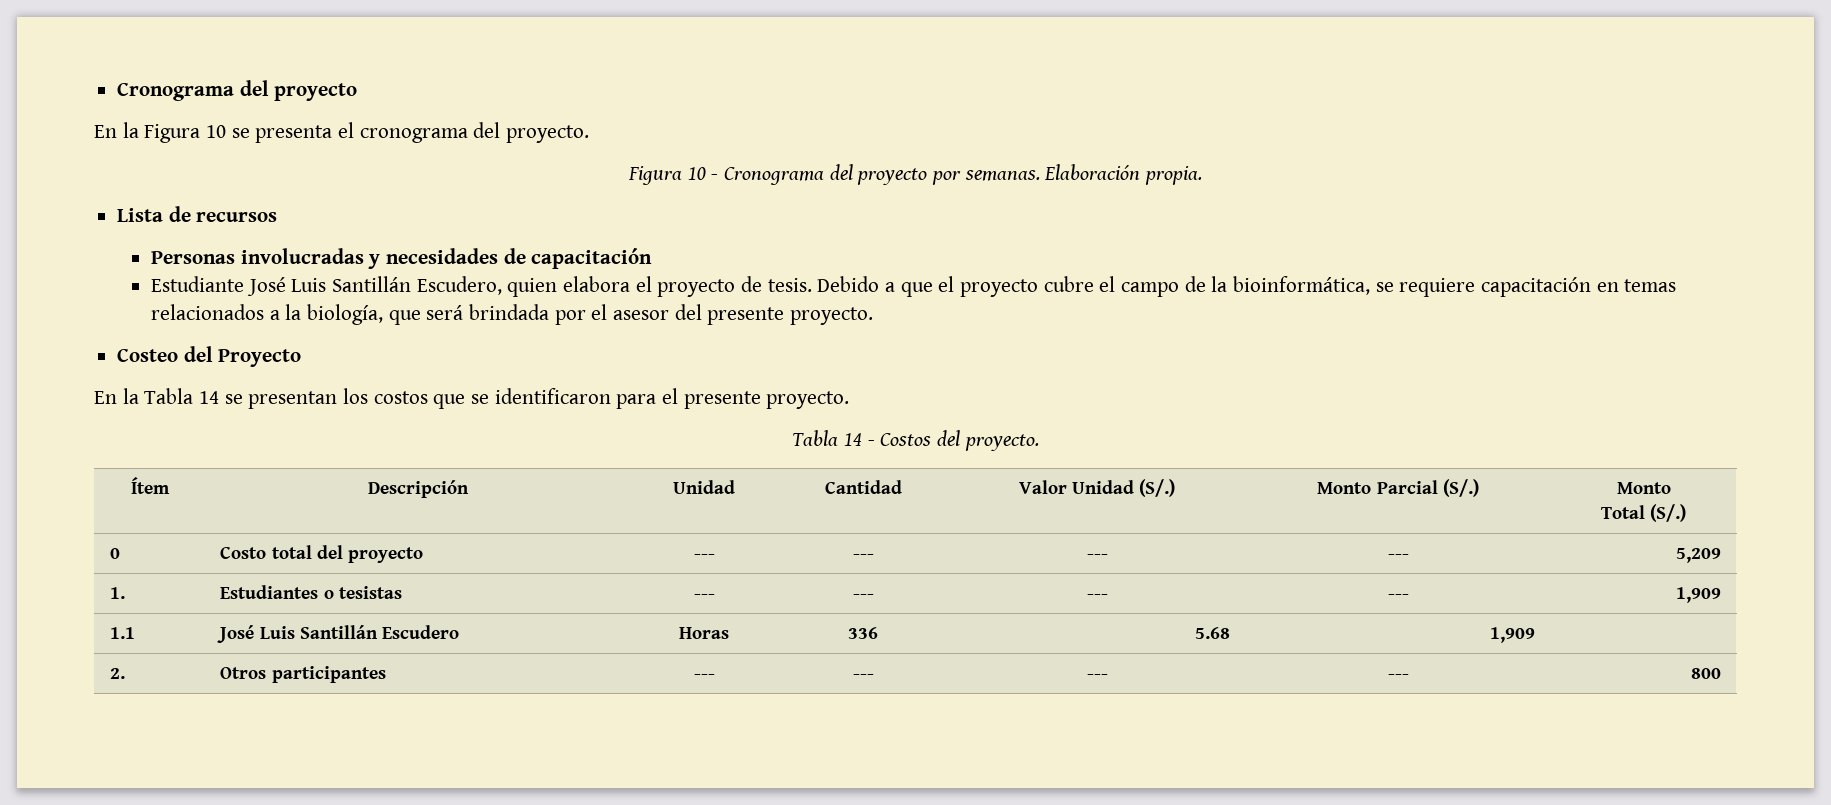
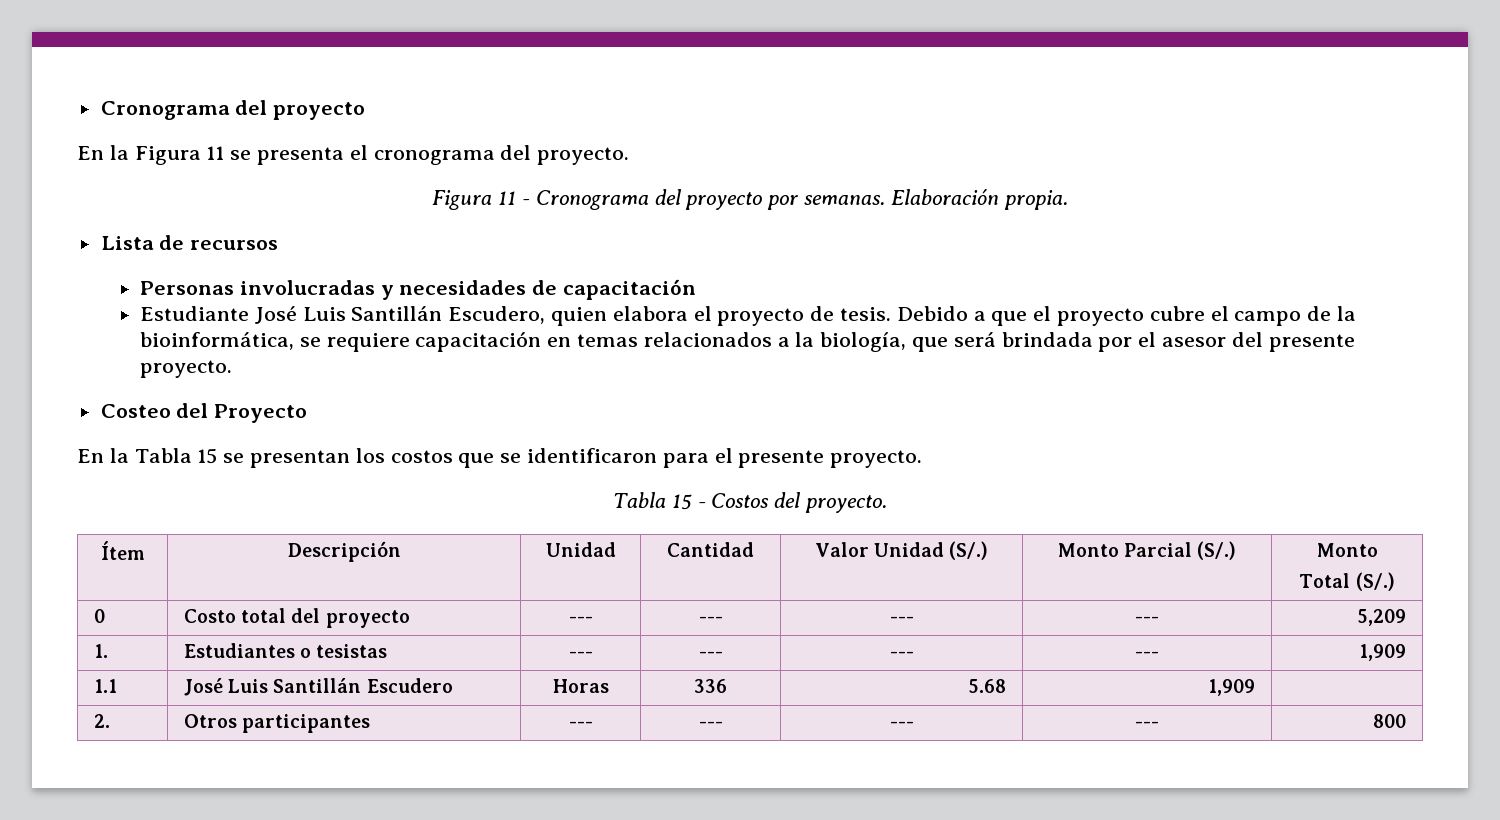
[206,125,227,138] 10 -> [206,146,225,160] 11
[687,167,706,180] 10 -> [498,191,517,205] 11
[199,391,220,404] 14 -> [197,448,218,464] 15
[843,433,862,446] 14 -> [671,494,692,510] 15

